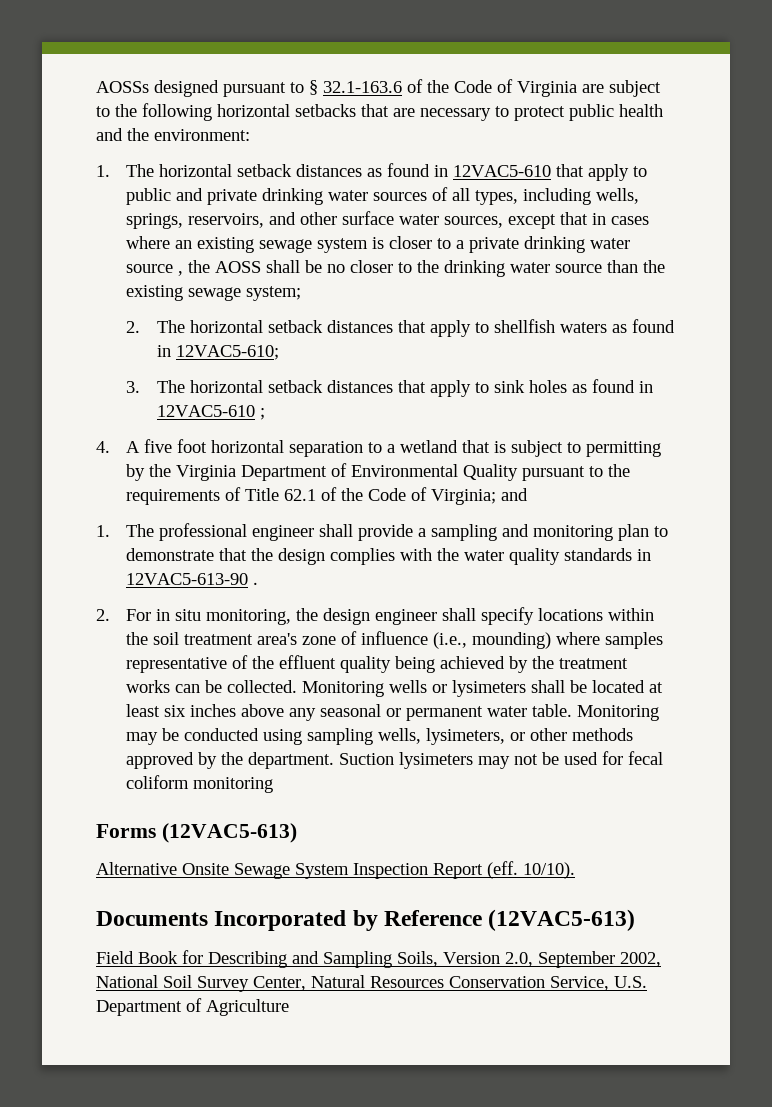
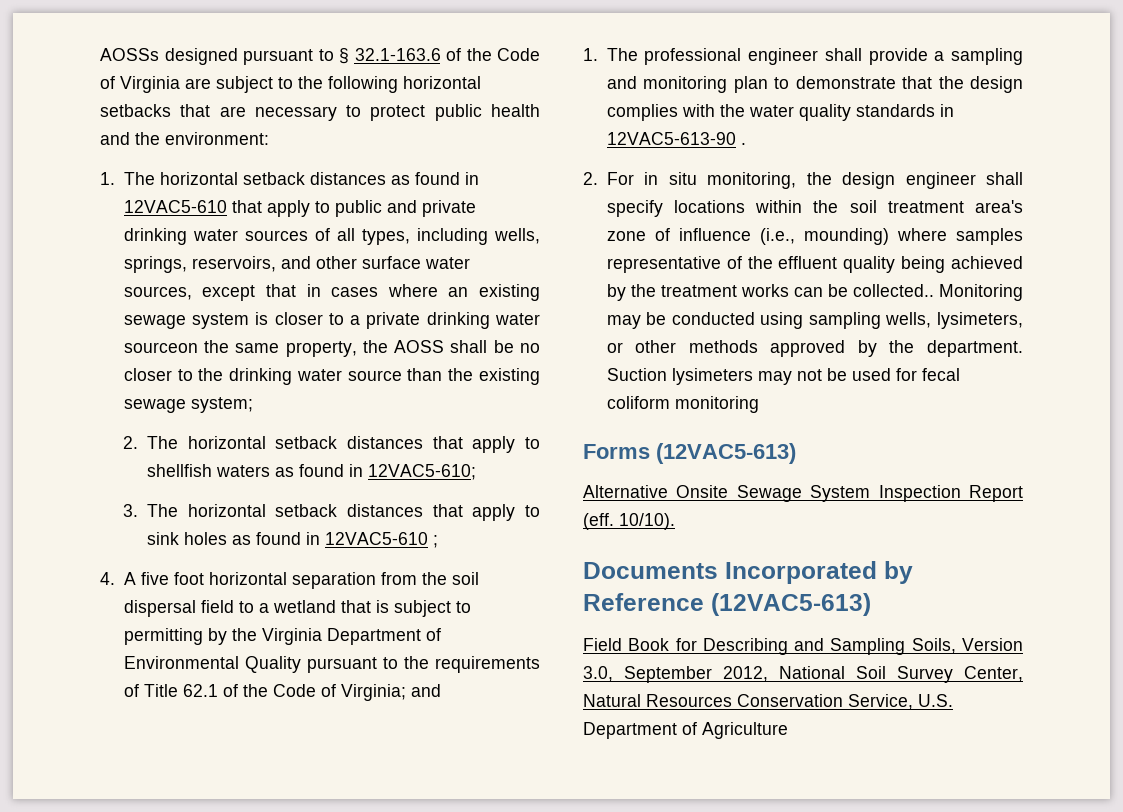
[126,264,184,276] source , -> [123,340,357,357] sourceon the same property,
(364, 449) none -> [380,572,479,585] [123,600,234,617] from the soil dispersal field
[227,680,664,697] [126,704,573,721] collected. Monitoring wells or lysimeters shall be located at least six inches above any seasonal or permanent water table. -> [852,284,934,297] collected..
[505,951,661,968] 2.0, September 2002, -> [583,666,768,683] 3.0, September 2012,

